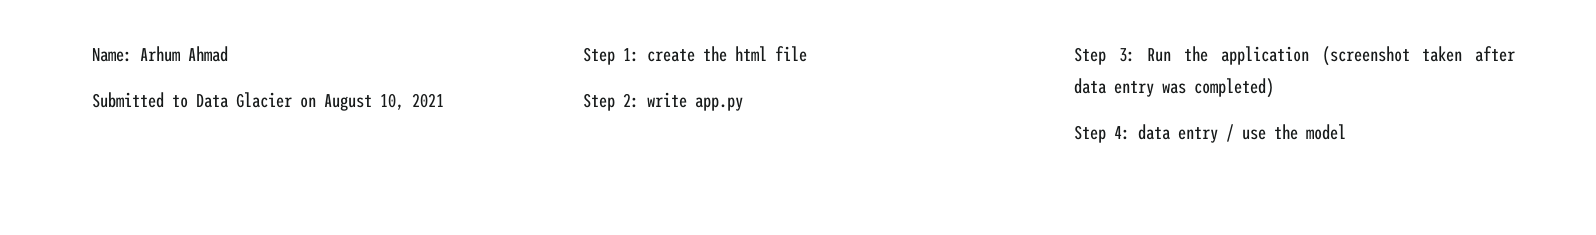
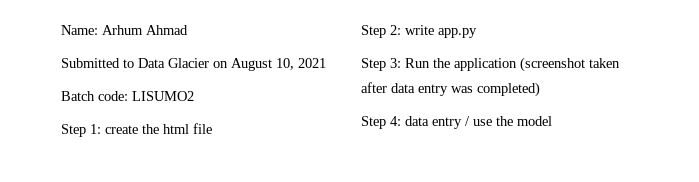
(444, 100) none -> [61,91,194,101] // Batch code: LISUMO2

